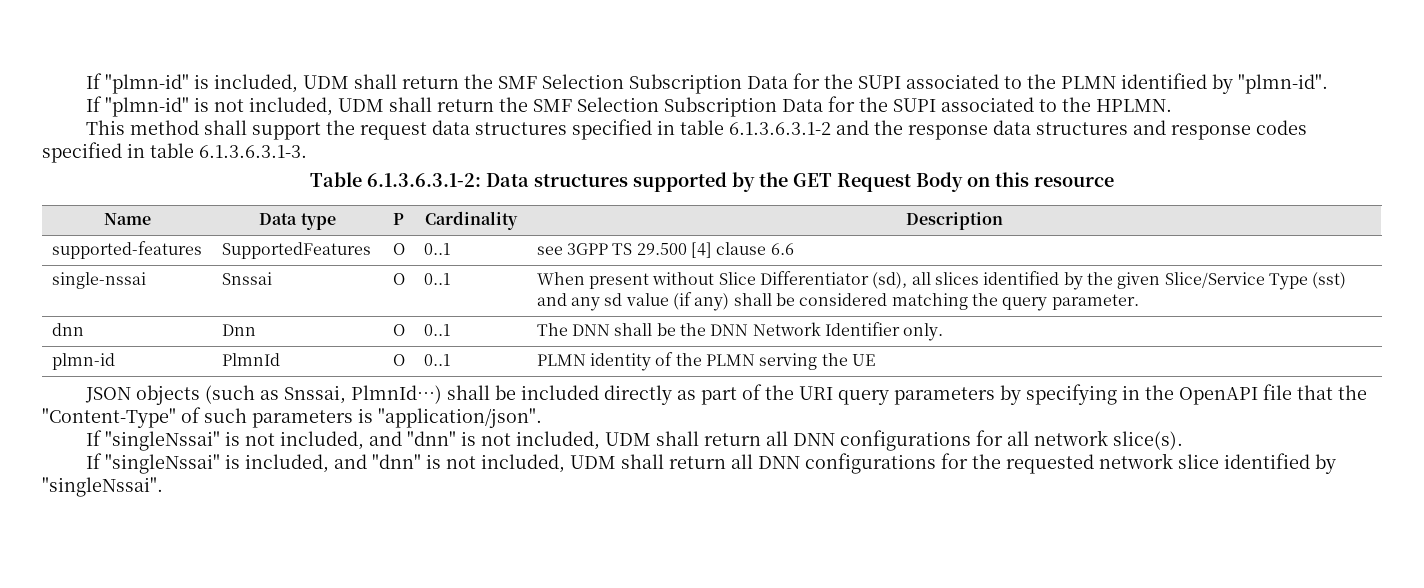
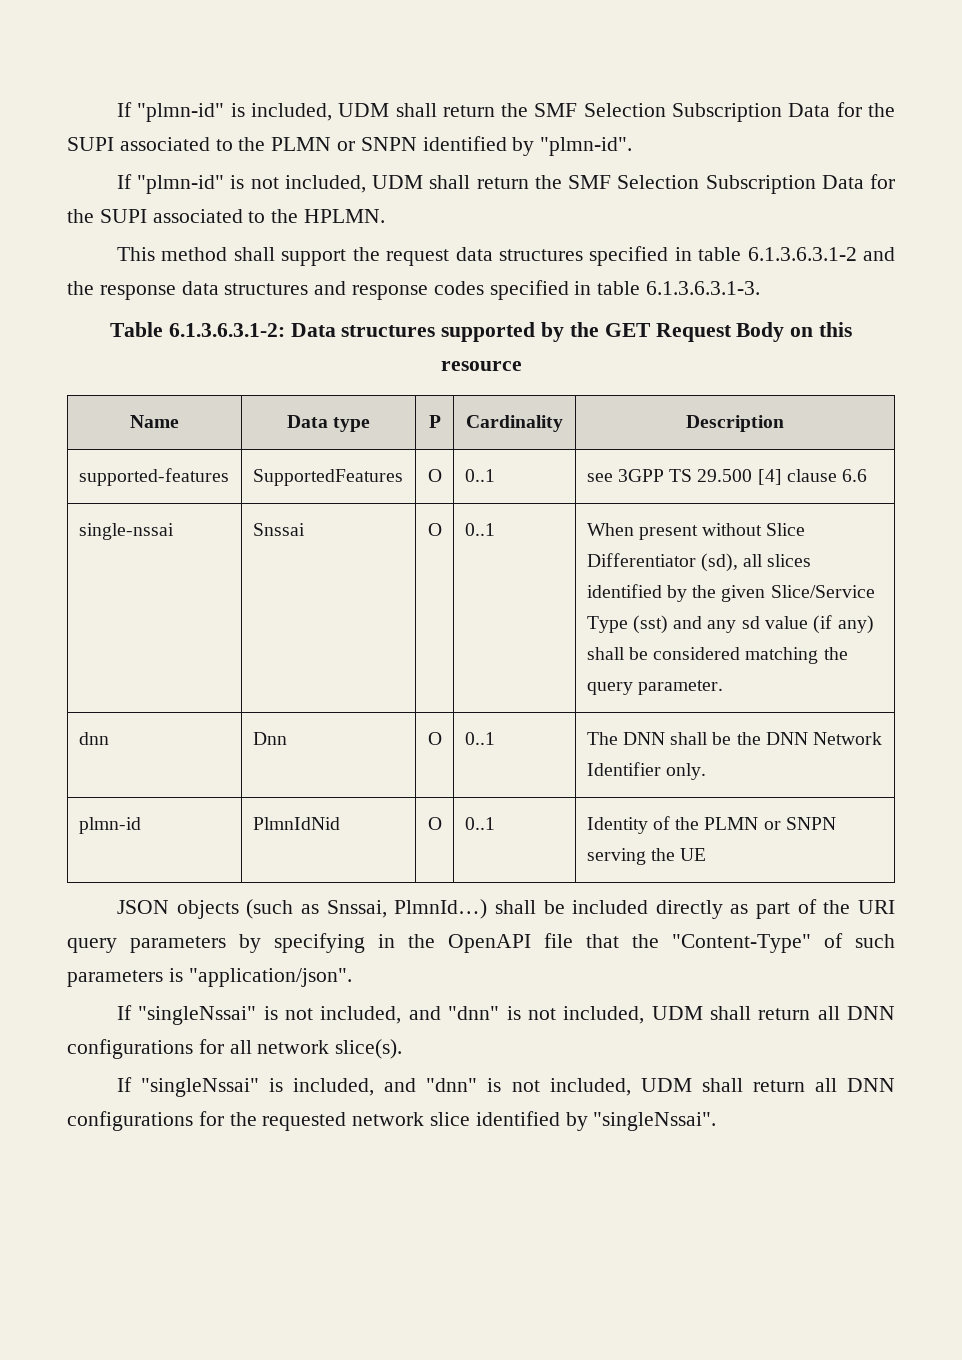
(1116, 82) none -> [337,137,417,151] or SNPN
[221,353,280,366] [392,354,405,366] [423,354,451,366] [536,353,652,371] PlmnId | O | 0..1 | PLMN identity -> [252,817,340,830] [427,817,442,830] [464,817,495,830] [586,817,648,834] PlmnIdNid | O | 0..1 | Identity
(756, 360) none -> [763,817,836,830] or SNPN

